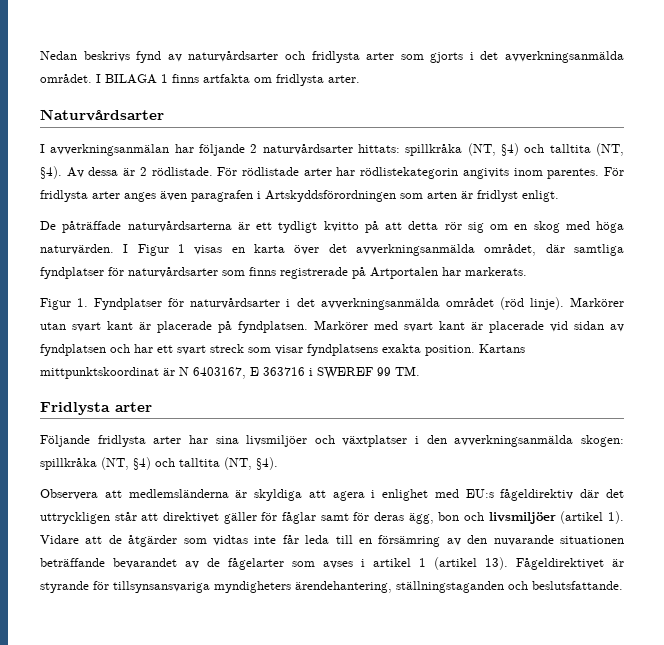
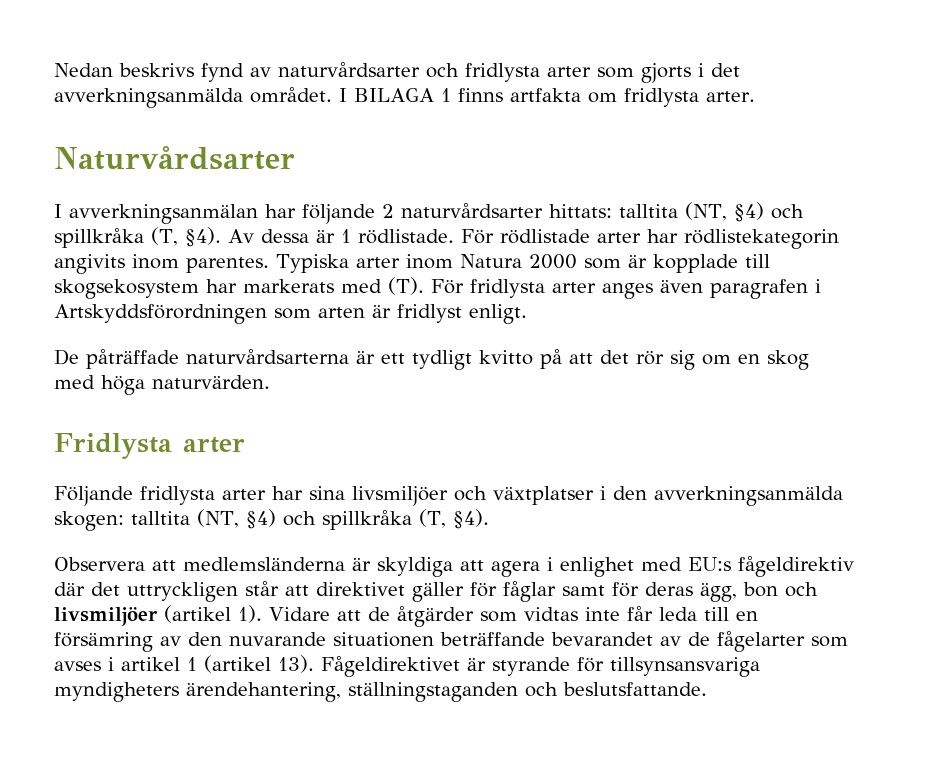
[405,143,624,156] spillkråka (NT, §4) och talltita (NT, -> [619,202,804,222] [54,227,178,248] talltita (NT, §4) och spillkråka (T,
[139,167,147,176] 2 -> [340,229,351,243] 1
(600, 173) none -> [276,254,770,273] [54,277,424,299] Typiska arter inom Natura 2000 som är kopplade till skogsekosystem har markerats med (T).
[408,221,439,230] detta -> [600,350,629,364] det
[123,244,624,256] [40,267,527,279] [40,297,624,310] [40,320,624,333] [40,344,525,356] [40,366,420,379] I Figur 1 visas en karta över det avverkningsanmälda området, där samtliga fyndplatser för naturvårdsarter som finns registrerade på Artportalen har markerats. // Figur 1. Fyndplatser för naturvårdsarter i det avverkningsanmälda området (röd linje). Markörer utan svart kant är placerade på fyndplatsen. Markörer med svart kant är placerade vid sidan av fyndplatsen och har ett svart streck som visar fyndplatsens exakta position. Kartans mittpunktskoordinat är N 6403167, E 363716 i SWEREF 99 TM. -> (270, 382) none
[40,457,252,470] spillkråka (NT, §4) och talltita (NT, -> [131,509,446,530] talltita (NT, §4) och spillkråka (T,

